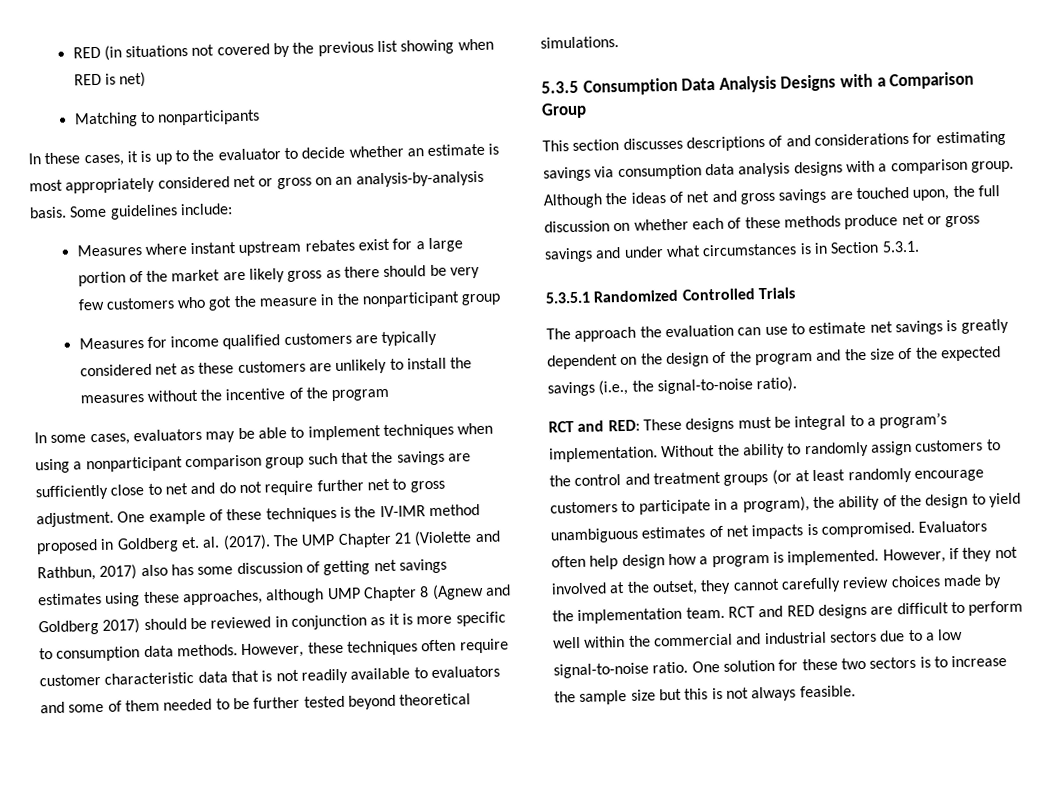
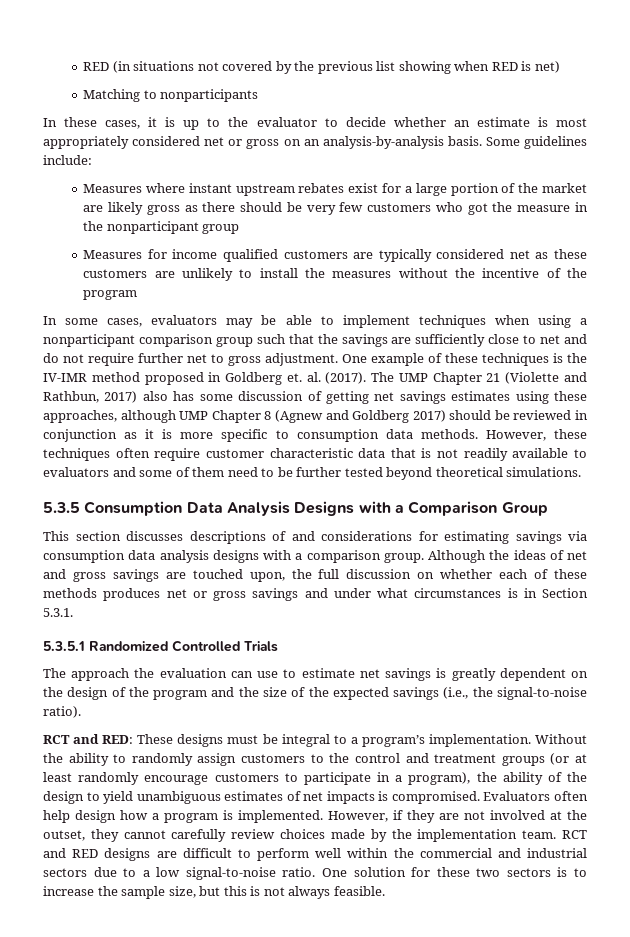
[163,698,213,711] needed -> [227,467,258,477] need
[844,214,899,230] produce -> [103,588,161,601] produces
(993, 554) none -> [439,813,459,820] are
[630,689,656,701] size -> [168,886,196,898] size,

